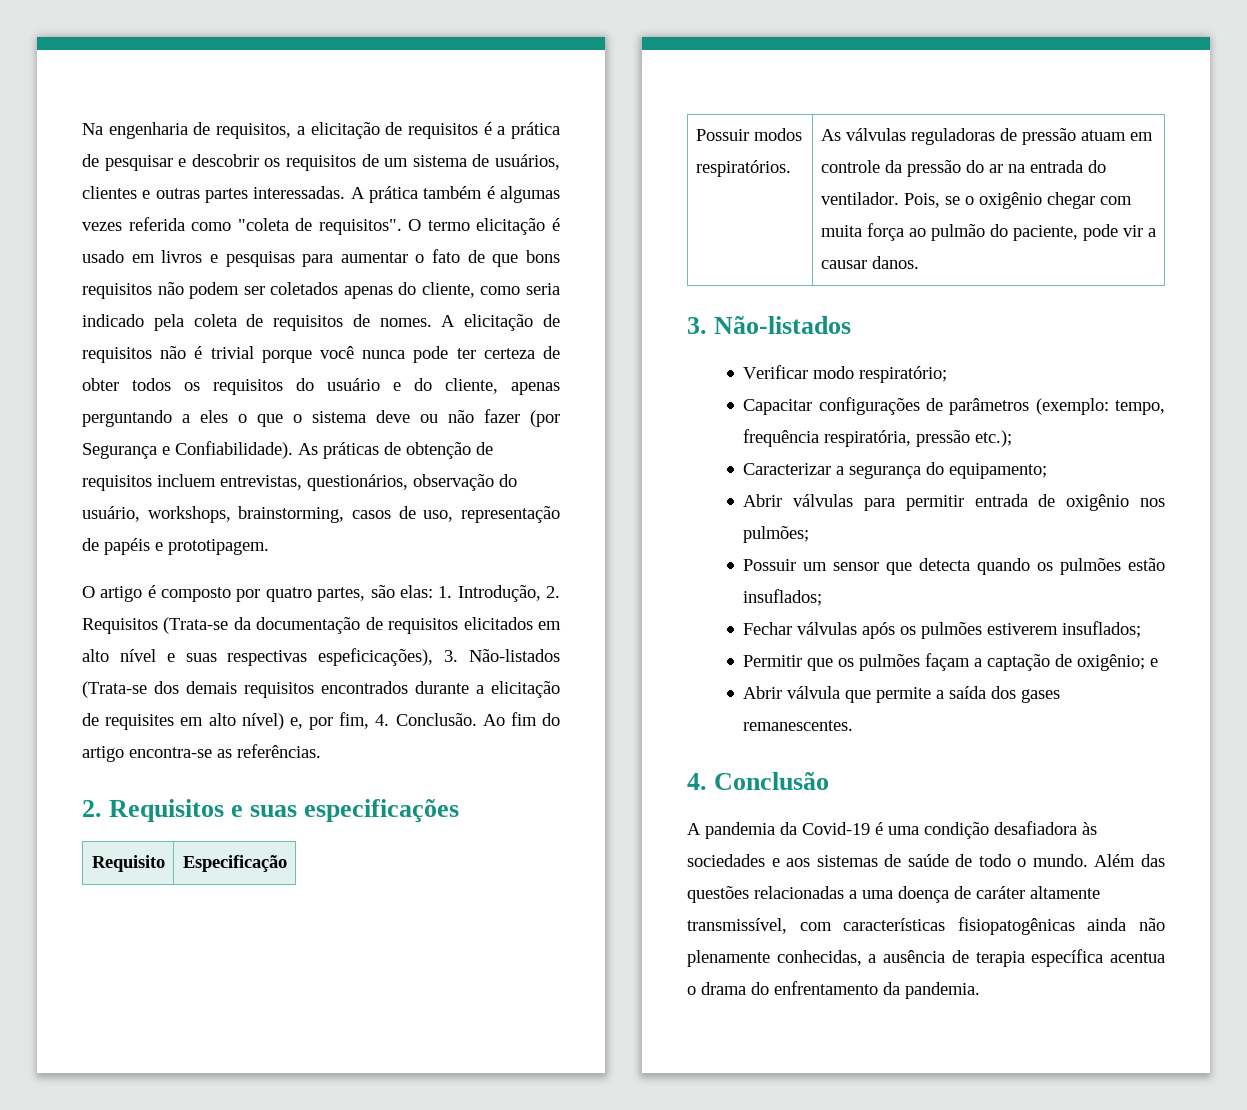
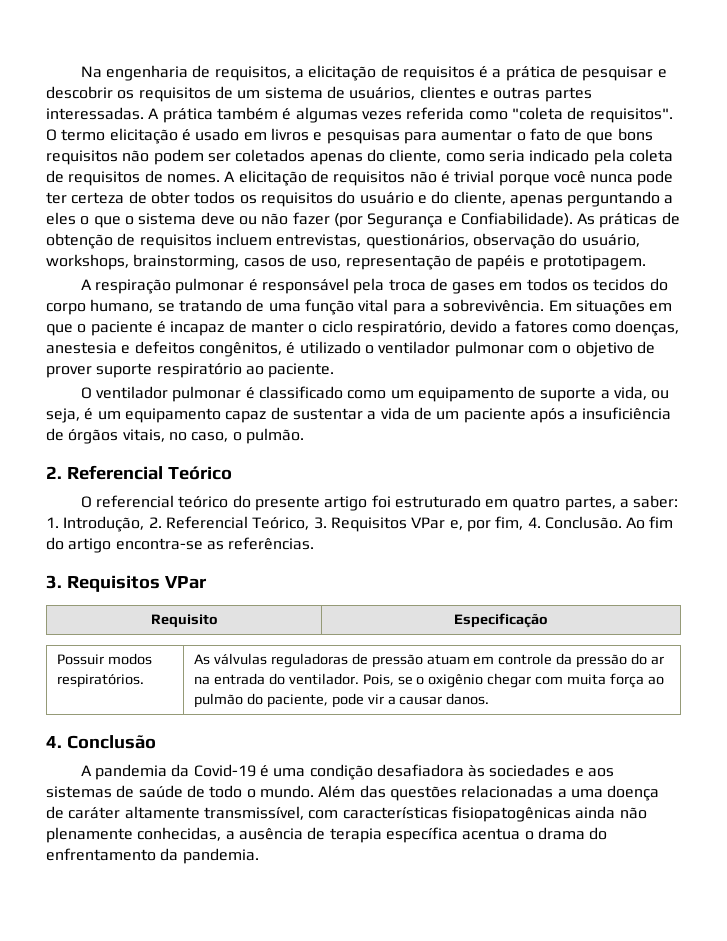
[82,585,560,602] [82,617,561,634] [82,648,560,666] [82,681,560,698] [82,713,284,730] O artigo é composto por quatro partes, são elas: 1. Introdução, 2. Requisitos (Trata-se da documentação de requisitos elicitados em alto nível e suas respectivas espeficicações), 3. Não-listados (Trata-se dos demais requisitos encontrados durante a elicitação de requisites em alto nível) -> [80,278,668,294] [46,299,673,315] [46,320,680,336] [46,341,655,357] [46,363,335,378] [80,386,670,402] [46,407,672,423] [46,428,304,444] [46,465,232,480] [80,495,679,511] [46,516,446,532] A respiração pulmonar é responsável pela troca de gases em todos os tecidos do corpo humano, se tratando de uma função vital para a sobrevivência. Em situações em que o paciente é incapaz de manter o ciclo respiratório, devido a fatores como doenças, anestesia e defeitos congênitos, é utilizado o ventilador pulmonar com o objetivo de prover suporte respiratório ao paciente. // O ventilador pulmonar é classificado como um equipamento de suporte a vida, ou seja, é um equipamento capaz de sustentar a vida de um paciente após a insuficiência de órgãos vitais, no caso, o pulmão. // 2. Referencial Teórico // O referencial teórico do presente artigo foi estruturado em quatro partes, a saber: 1. Introdução, 2. Referencial Teórico, 3. Requisitos VPar
[82,799,460,823] 2. Requisitos e suas especificações -> [46,575,207,592] 3. Requisitos VPar
[687,316,852,334] [743,365,948,383] [743,397,1165,415] [743,429,1013,447] [743,462,1048,479] [743,494,1165,511] [743,526,810,543] [743,558,1165,575] [743,589,823,606] [743,621,1142,639] [743,653,1159,671] [743,686,1061,703] [743,720,854,731] // 3. Não-listados // Verificar modo respiratório; // Capacitar configurações de parâmetros (exemplo: tempo, frequência respiratória, pressão etc.); // Caracterizar a segurança do equipamento; // Abrir válvulas para permitir entrada de oxigênio nos pulmões; // Possuir um sensor que detecta quando os pulmões estão insuflados; // Fechar válvulas após os pulmões estiverem insuflados; // Permitir que os pulmões façam a captação de oxigênio; e // Abrir válvula que permite a saída dos gases remanescentes. -> (490, 699) none

